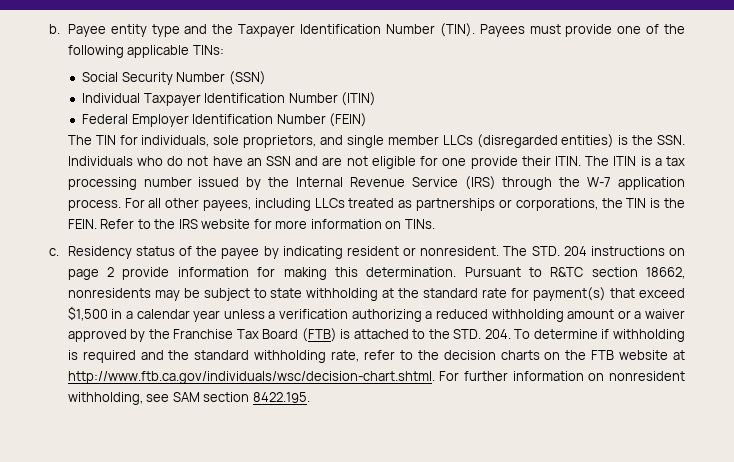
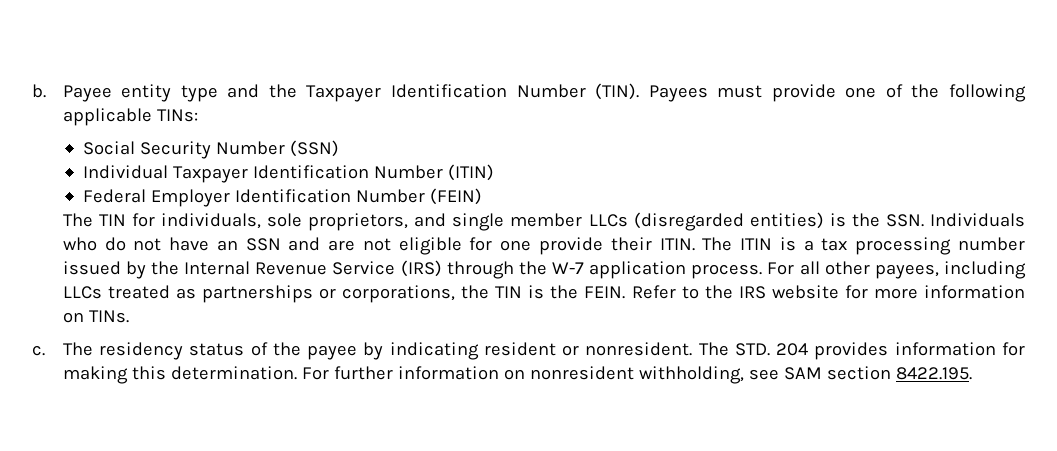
[67,246,132,259] Residency -> [62,342,183,360] The residency
[590,246,685,256] [67,267,170,280] instructions on page 2 provide -> [814,342,889,360] provides
[464,267,685,279] [67,287,685,301] [67,306,685,322] [67,328,685,342] [67,350,685,363] [67,371,435,384] Pursuant to R&TC section 18662, nonresidents may be subject to state withholding at the standard rate for payment(s) that exceed $1,500 in a calendar year unless a verification authorizing a reduced withholding amount or a waiver approved by the Franchise Tax Board (FTB) is attached to the STD. 204. To determine if withholding is required and the standard withholding rate, refer to the decision charts on the FTB website at http://www.ftb.ca.gov/individuals/wsc/decision-chart.shtml. -> (297, 373) none

